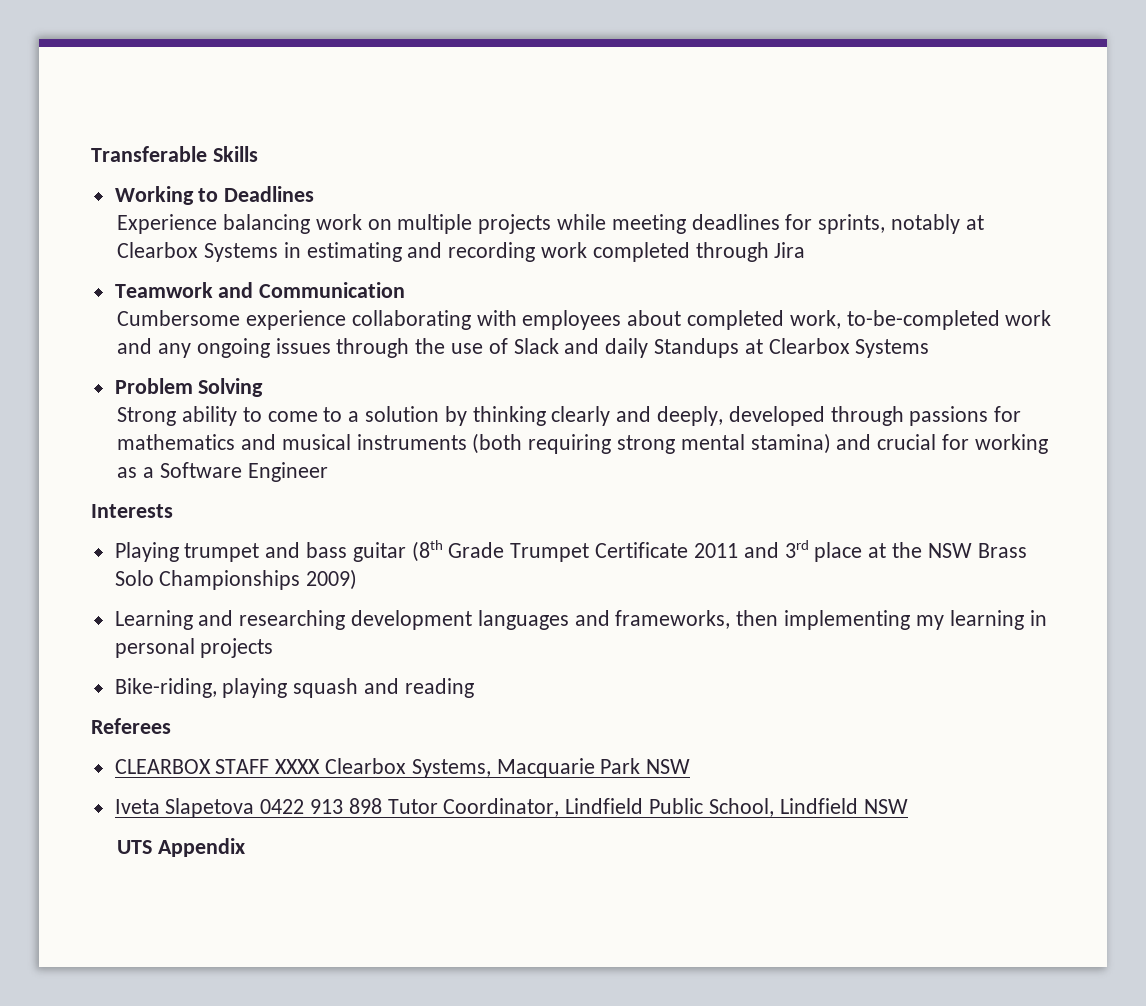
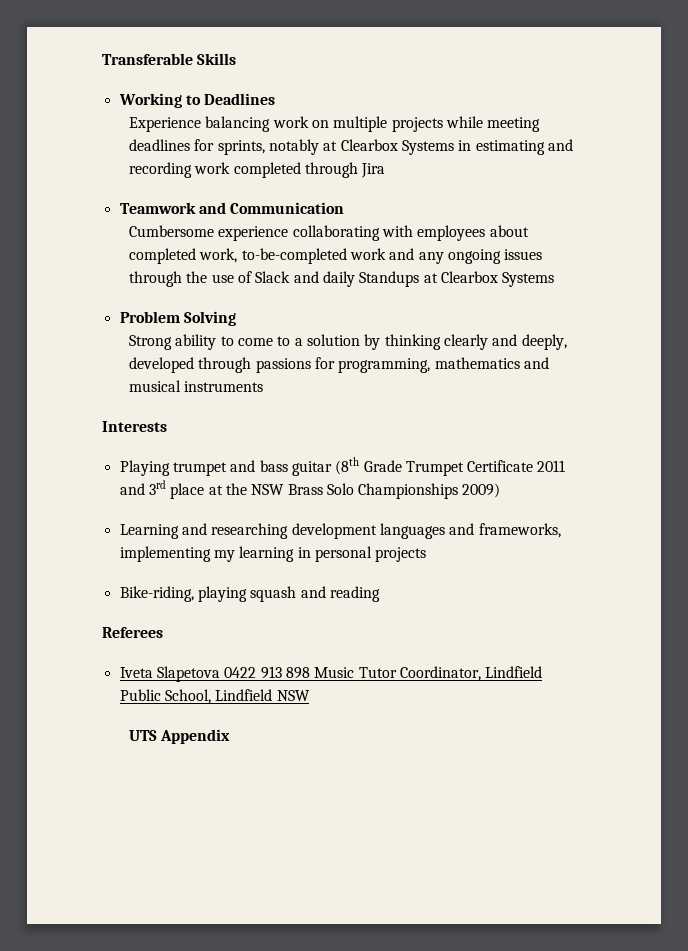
(1022, 414) none -> [338,358,431,373] programming,
[472,433,1048,454] [117,462,328,482] (both requiring strong mental stamina) and crucial for working as a Software Engineer -> (264, 386) none
[736,610,779,626] then -> (561, 530) none
[114,758,691,778] // CLEARBOX STAFF XXXX Clearbox Systems, Macquarie Park NSW -> (163, 632) none
(382, 806) none -> [314,667,355,678] Music

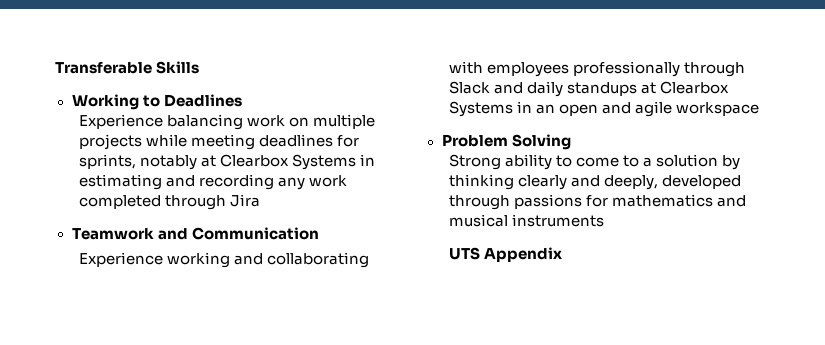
(193, 170) none -> [277,177,305,190] any
[129,225,529,241] [129,248,543,264] [129,271,253,287] Cumbersome experience collaborating with employees about completed work, to-be-completed work and any ongoing issues through the use of -> [78,252,369,268] [448,61,745,77] Experience working and collaborating with employees professionally through
[359,271,555,287] Standups at Clearbox Systems -> [566,81,729,96] [448,101,759,117] standups at Clearbox Systems in an open and agile workspace
[338,358,431,373] programming, -> (608, 201) none
[102,421,167,432] [119,457,566,476] [119,480,501,499] [119,523,561,539] [119,546,427,562] [119,586,380,602] [102,627,163,638] [119,666,543,682] [119,689,310,704] // Interests // Playing trumpet and bass guitar (8th Grade Trumpet Certificate 2011 and 3rd place at the NSW Brass Solo Championships 2009) // Learning and researching development languages and frameworks, implementing my learning in personal projects // Bike-riding, playing squash and reading // Referees // Iveta Slapetova 0422 913 898 Music Tutor Coordinator, Lindfield Public School, Lindfield NSW -> (604, 220) none

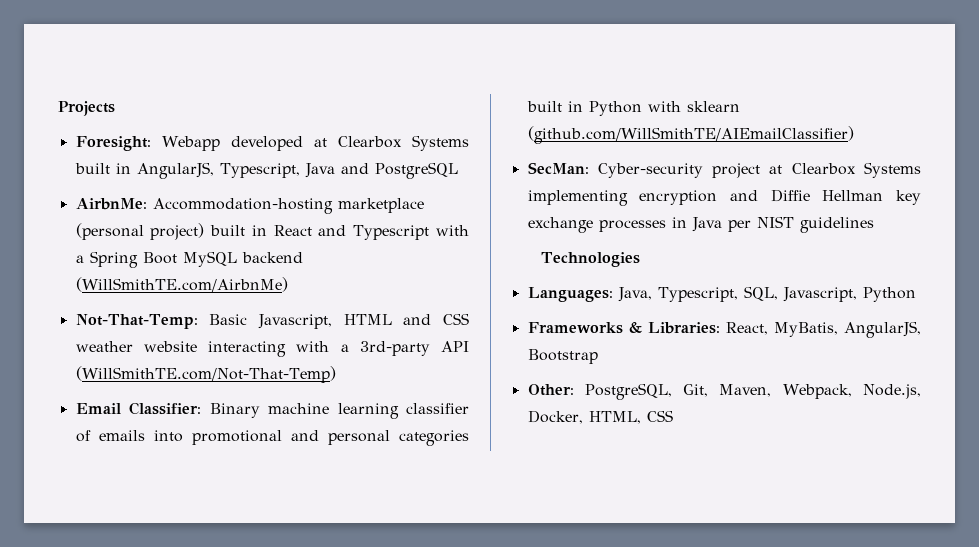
[55,61,200,74] [71,94,242,110] [78,114,375,130] [78,134,359,150] [78,154,375,170] [78,174,347,190] [78,194,260,210] [71,227,319,240] [78,252,369,268] [448,61,745,77] [448,81,729,97] [448,101,759,117] [441,134,571,150] [448,154,740,170] [448,174,741,190] [448,194,746,210] [448,214,604,227] [448,247,562,262] Transferable Skills // Working to Deadlines // Experience balancing work on multiple projects while meeting deadlines for sprints, notably at Clearbox Systems in estimating and recording any work completed through Jira // Teamwork and Communication // Experience working and collaborating with employees professionally through Slack and daily standups at Clearbox Systems in an open and agile workspace // Problem Solving // Strong ability to come to a solution by thinking clearly and deeply, developed through passions for mathematics and musical instruments // UTS Appendix -> [58,101,115,116] [75,135,469,151] [74,162,458,179] [75,198,424,214] [75,223,469,240] [75,251,303,268] [75,277,288,292] [75,313,469,329] [75,341,469,357] [75,366,336,383] [75,402,469,419] [75,430,469,446] [526,101,740,116] [527,126,854,144] [527,162,921,178] [527,189,921,206] [527,216,874,233] [541,252,641,267] [527,286,916,302] [527,321,921,338] [527,349,598,364] [527,383,921,400] [527,410,673,424] Projects // Foresight: Webapp developed at Clearbox Systems built in AngularJS, Typescript, Java and PostgreSQL // AirbnMe: Accommodation-hosting marketplace (personal project) built in React and Typescript with a Spring Boot MySQL backend (WillSmithTE.com/AirbnMe) // Not-That-Temp: Basic Javascript, HTML and CSS weather website interacting with a 3rd-party API (WillSmithTE.com/Not-That-Temp) // Email Classifier: Binary machine learning classifier of emails into promotional and personal categories built in Python with sklearn (github.com/WillSmithTE/AIEmailClassifier) // SecMan: Cyber-security project at Clearbox Systems implementing encryption and Diffie Hellman key exchange processes in Java per NIST guidelines // Technologies // Languages: Java, Typescript, SQL, Javascript, Python // Frameworks & Libraries: React, MyBatis, AngularJS, Bootstrap // Other: PostgreSQL, Git, Maven, Webpack, Node.js, Docker, HTML, CSS

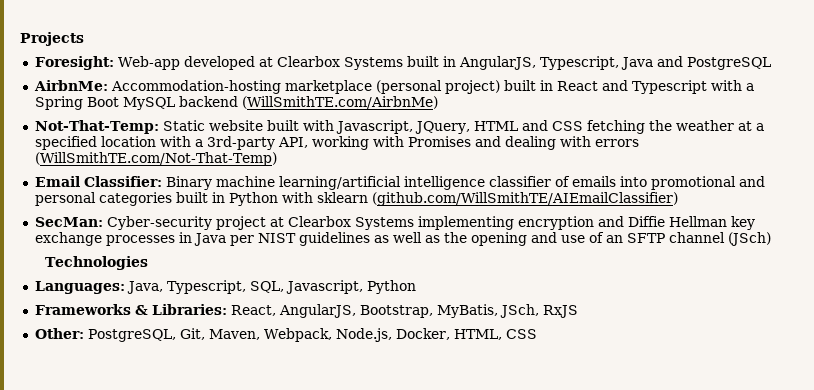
[161,136,220,151] Webapp -> [117,56,180,70] Web-app
[209,313,469,329] [75,341,469,357] Basic Javascript, HTML and CSS weather website interacting with a 3rd-party API -> [162,120,764,134] [34,136,639,150] Static website built with Javascript, JQuery, HTML and CSS fetching the weather at a specified location with a 3rd-party API, working with Promises and dealing with errors
[337,403,399,419] learning -> [278,176,485,190] learning/artificial intelligence
(874, 225) none -> [373,232,771,246] as well as the opening and use of an SFTP channel (JSch)
[773,321,921,338] [527,349,598,364] MyBatis, AngularJS, Bootstrap -> [278,304,578,318] AngularJS, Bootstrap, MyBatis, JSch, RxJS

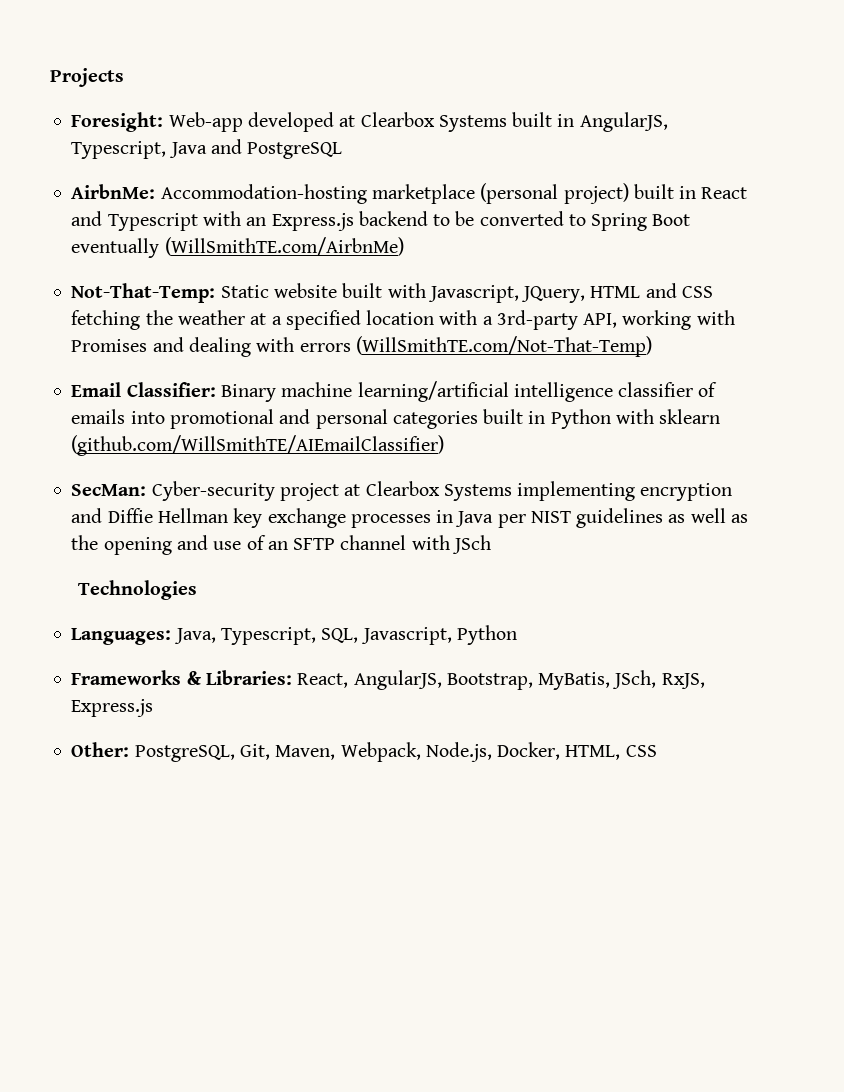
[745,83,754,91] [34,96,238,110] a Spring Boot MySQL backend -> [246,211,691,231] [71,238,160,258] an Express.js backend to be converted to Spring Boot eventually
[727,232,771,246] (JSch) -> [411,535,491,554] with JSch
[542,305,578,318] RxJS -> [661,673,705,689] [71,699,154,717] RxJS, Express.js

